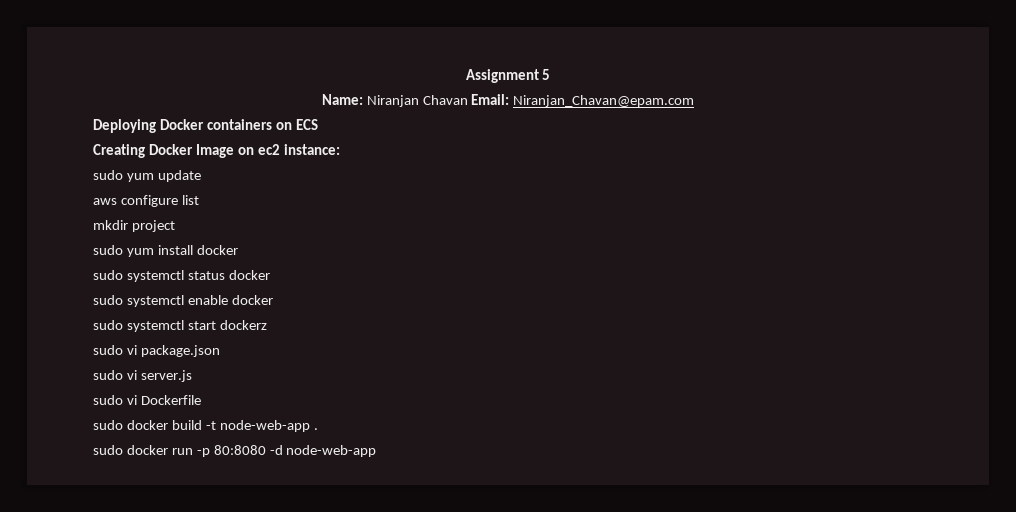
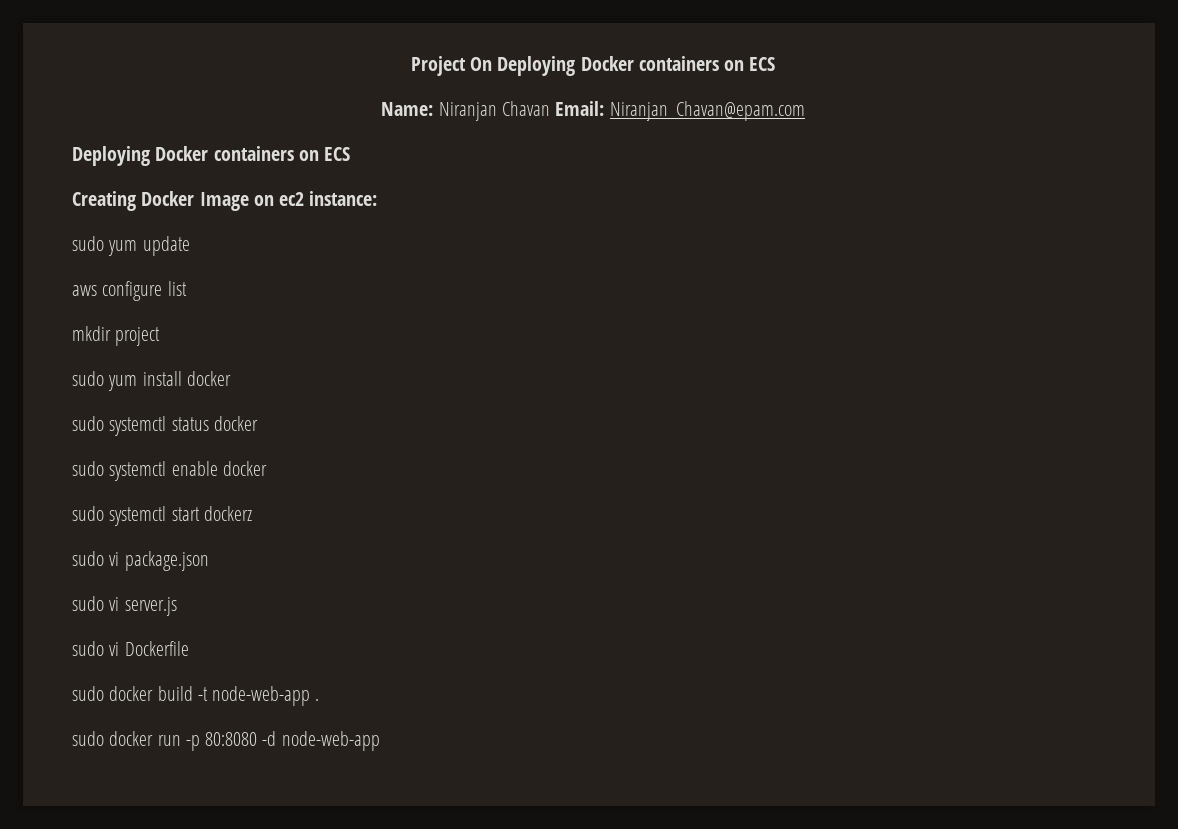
[465,69,551,83] Assignment 5 -> [410,56,776,76] Project On Deploying Docker containers on ECS

